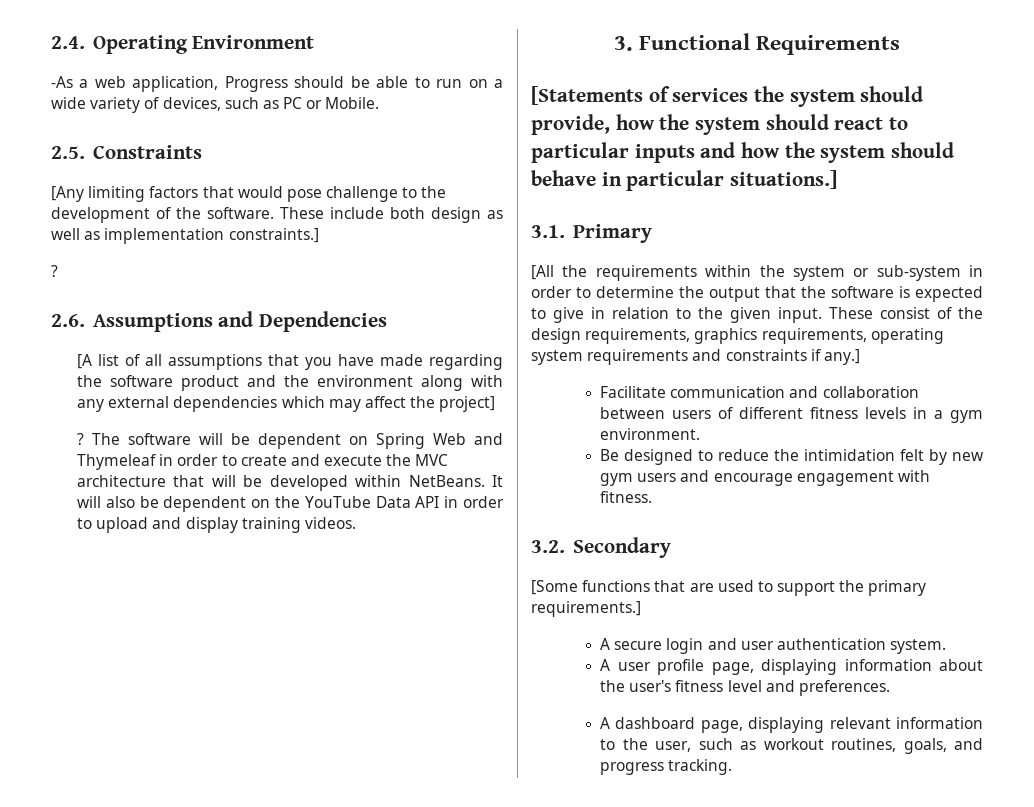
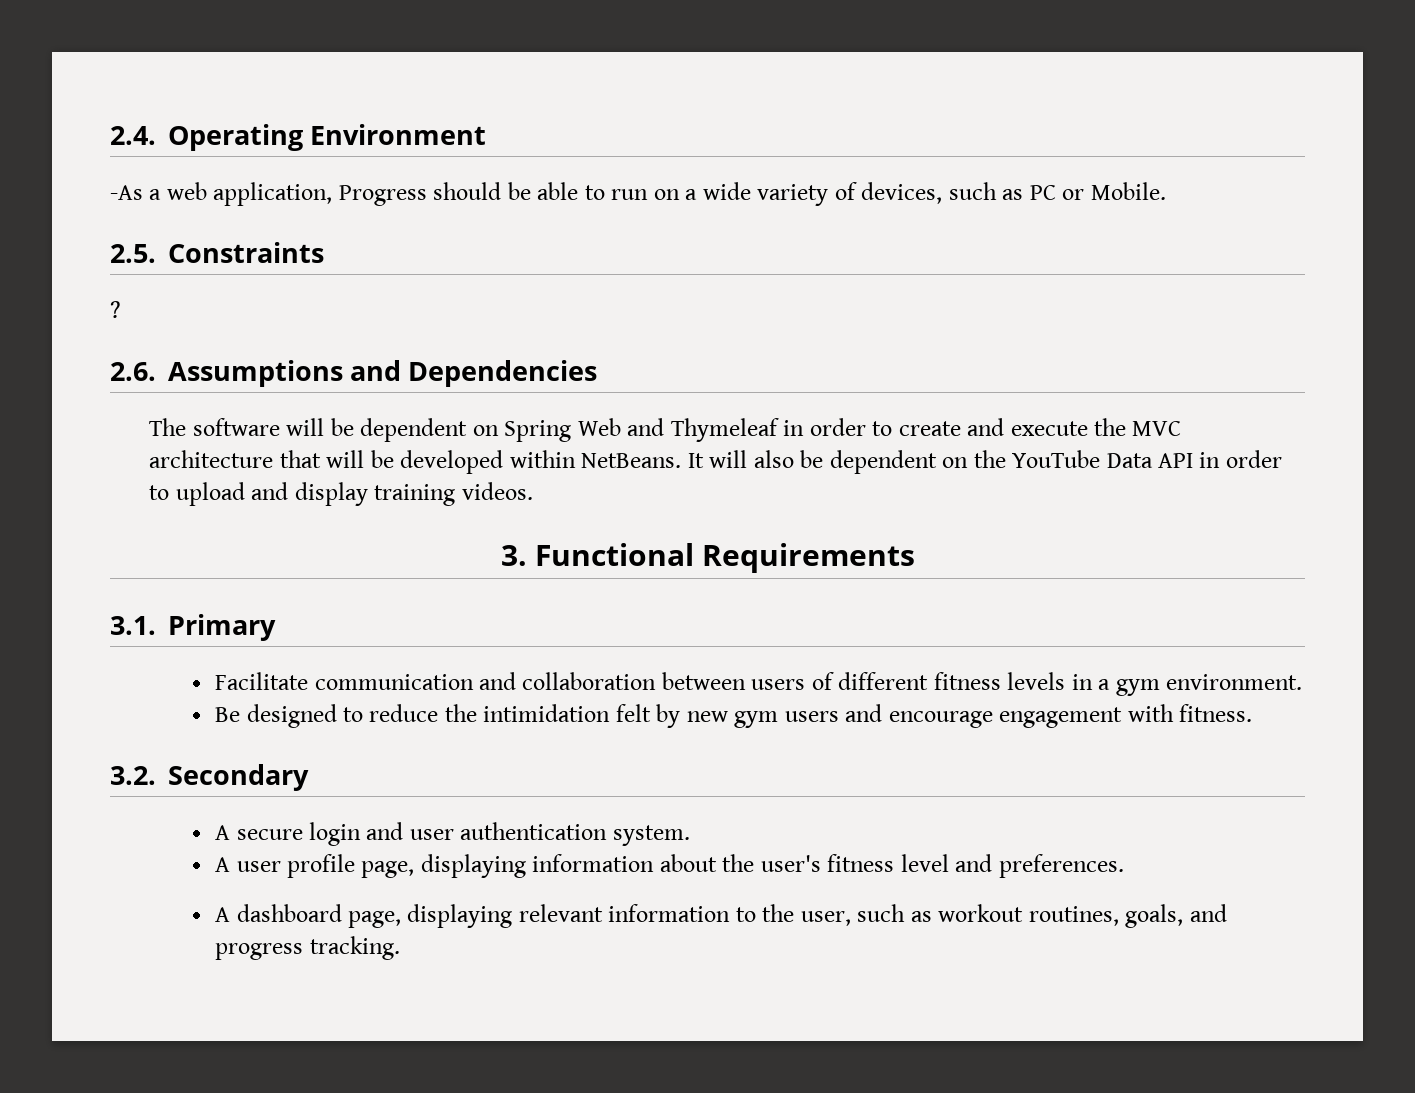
[51,186,447,202] [51,207,503,223] [51,228,319,244] // [Any limiting factors that would pose challenge to the development of the software. These include both design as well as implementation constraints.] -> (324, 252) none
[76,354,503,370] [76,375,504,391] [76,396,496,412] [76,433,84,445] [A list of all assumptions that you have made regarding the software product and the environment along with any external dependencies which may affect the project] // ? -> (598, 373) none
[531,86,924,107] [531,114,909,135] [531,142,955,163] [531,170,838,191] [531,224,652,243] [531,265,983,281] [531,286,983,302] [531,307,983,323] [531,328,944,344] [531,349,860,365] [Statements of services the system should provide, how the system should react to particular inputs and how the system should behave in particular situations.] // 3.1. Primary // [All the requirements within the system or sub-system in order to determine the output that the software is expected to give in relation to the given input. These consist of the design requirements, graphics requirements, operating system requirements and constraints if any.] -> [110,614,276,641] 3.1. Primary
[531,580,927,596] [531,601,641,617] // [Some functions that are used to support the primary requirements.] -> (309, 777) none

